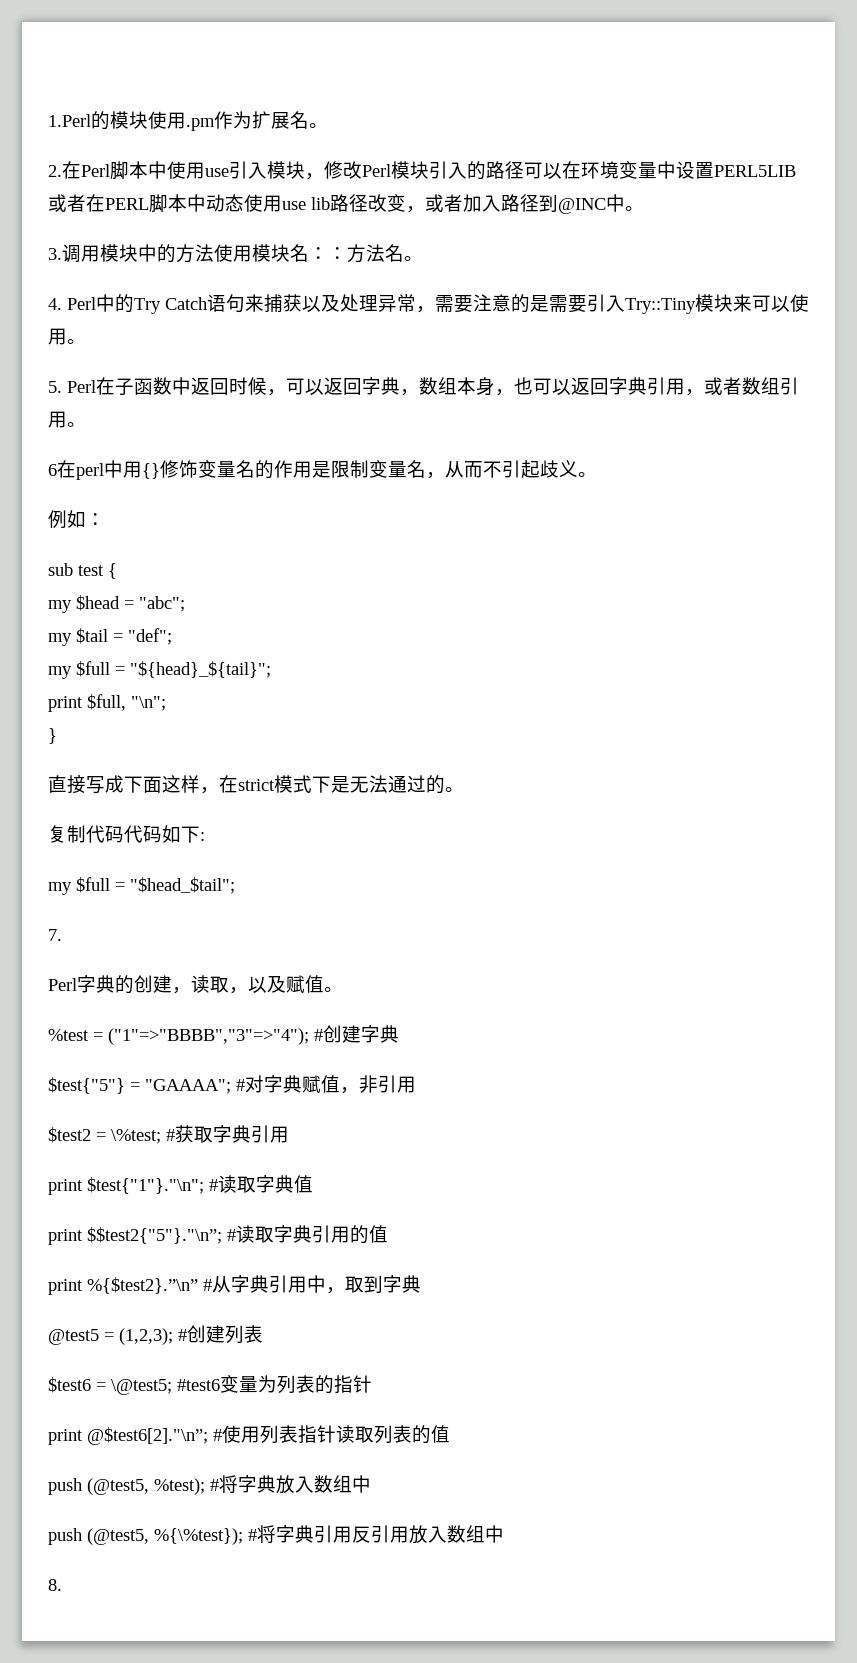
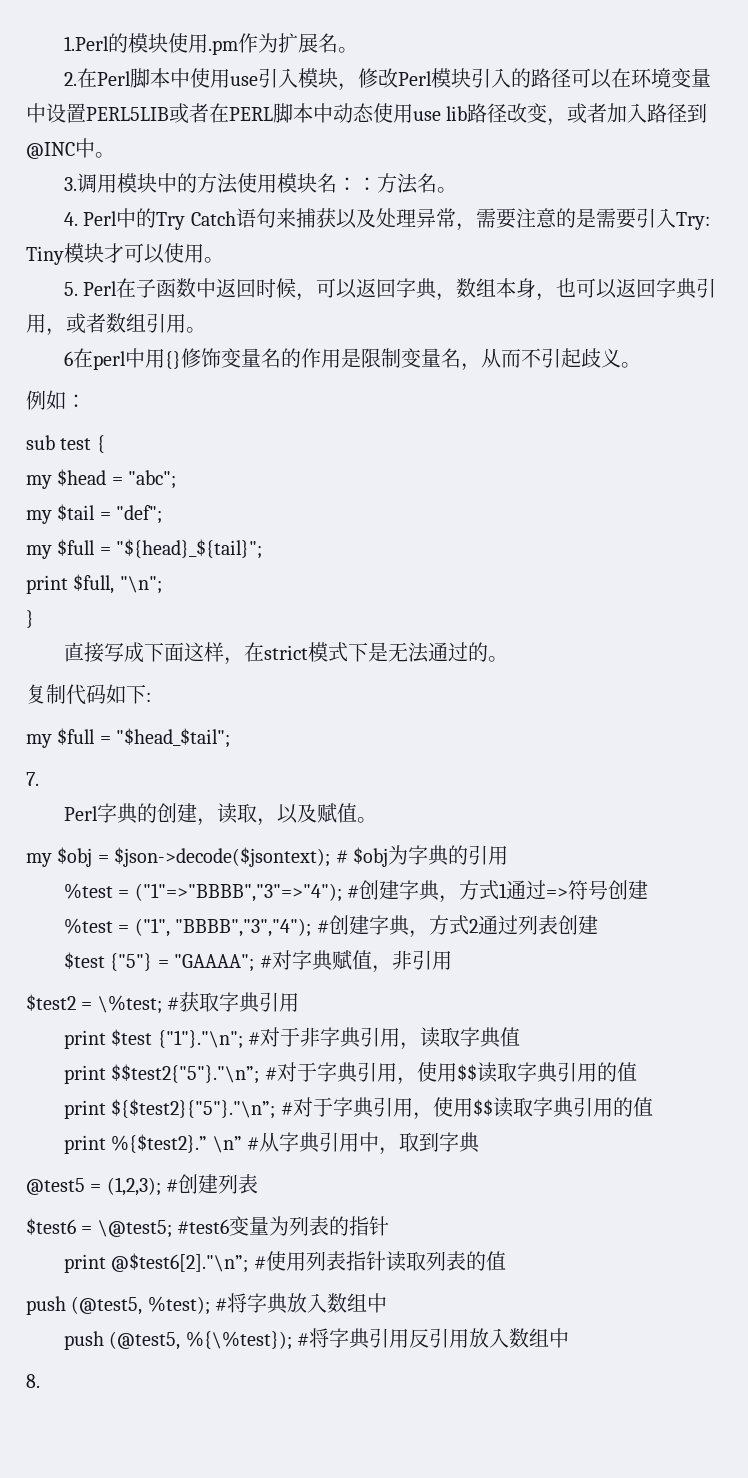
[625,294,752,314] Try::Tiny模块来 -> [675,212,710,230] [26,243,124,265] Try: Tiny模块才
[124,825,162,843] 代码 -> (106, 694) none
(343, 989) none -> [26,845,508,867] // my $obj = $json->decode($jsontext); # $obj为字典的引用
[48,1077,125,1094] // $test{"5"} -> [439,880,649,903] [63,915,598,938] [63,952,153,971] ，方式1通过=>符号创建 // %test = ("1", "BBBB","3","4"); #创建字典，方式2通过列表创建 // $test {"5"}
[87,1177,218,1194] $test{"1"}."\n"; # -> [111,1027,421,1050] $test {"1"}."\n"; #对于非字典引用，
[236,1225,388,1244] [48,1277,198,1295] 读取字典引用的值 // print %{$test2}.”\n” -> [276,1062,637,1085] [63,1097,653,1120] [63,1134,242,1154] 对于字典引用，使用$$读取字典引用的值 // print ${$test2}{"5"}."\n”; #对于字典引用，使用$$读取字典引用的值 // print %{$test2}.” \n”

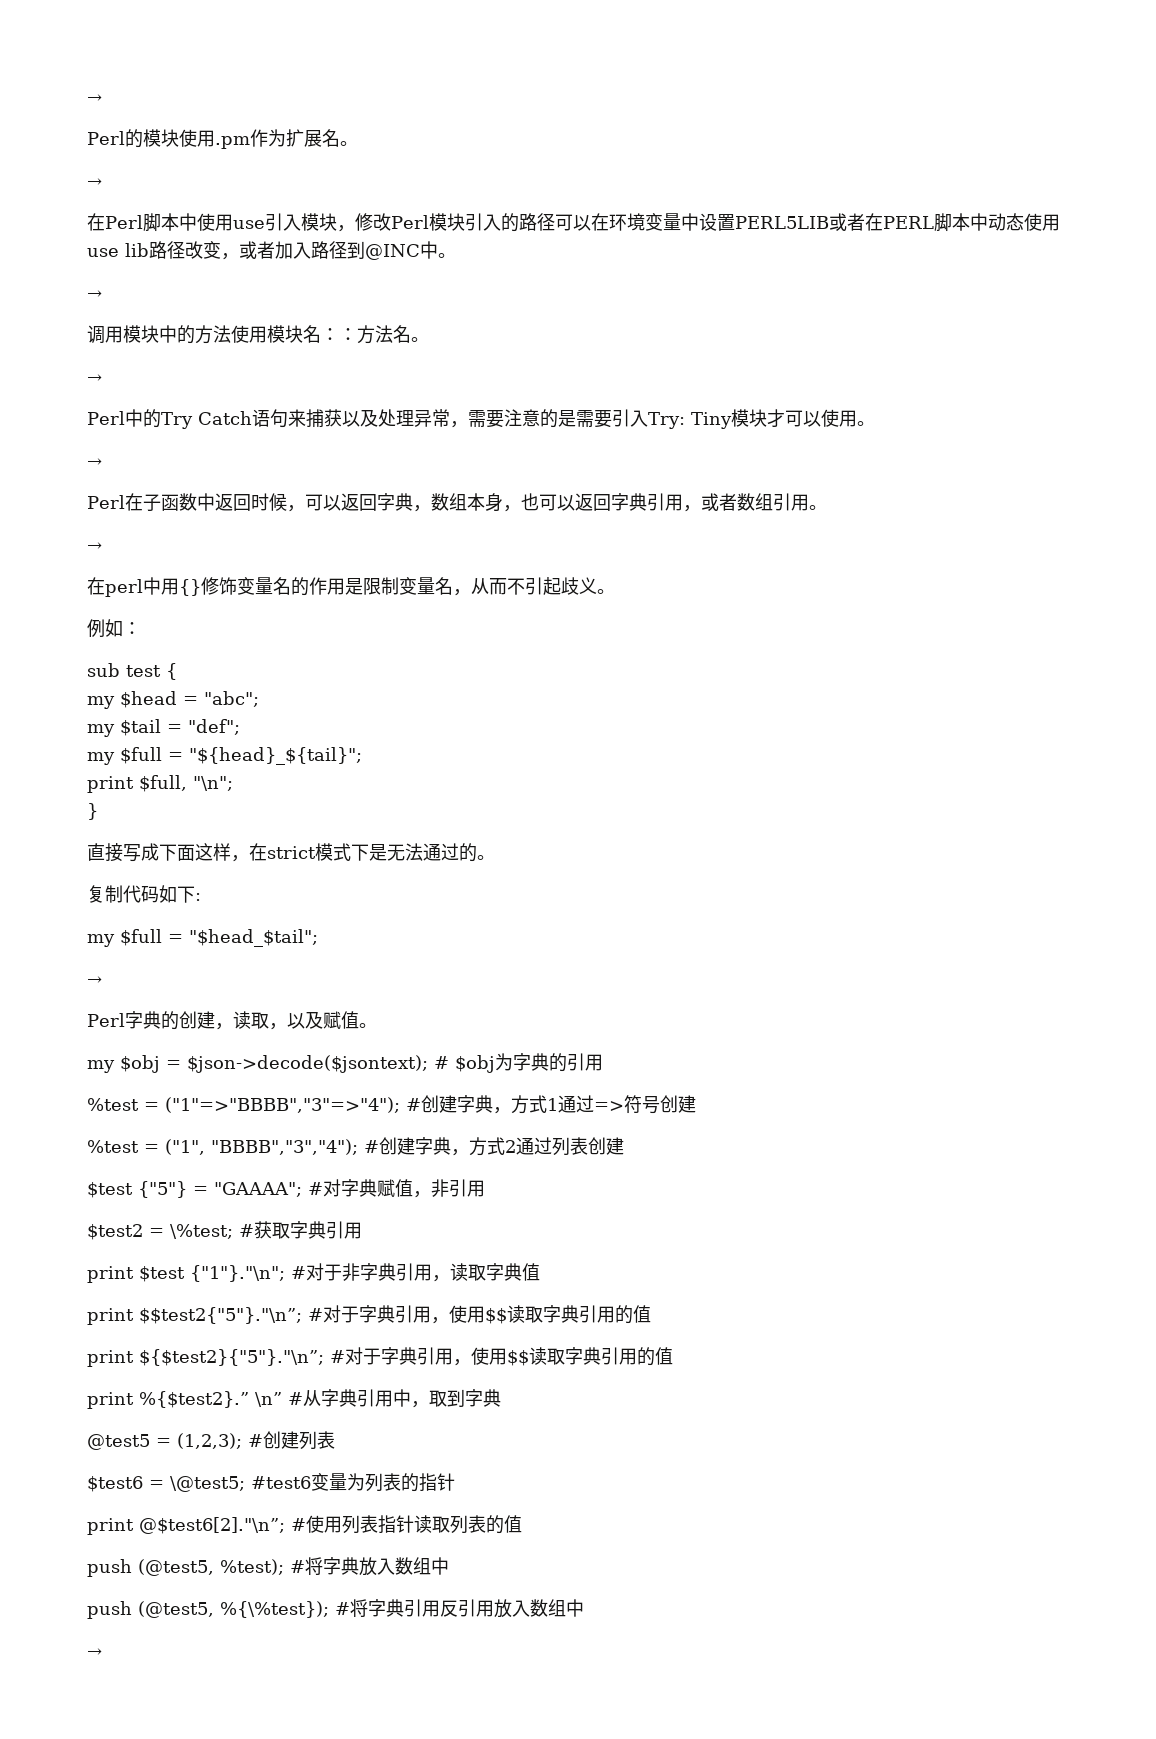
[63,36,109,51] 1.Perl -> [87,94,102,103] [87,131,125,145] → // Perl
[63,72,77,86] 2. -> [87,178,102,187] → //
[63,177,77,191] 3. -> [87,290,102,299] → //
[63,212,78,226] 4. -> [87,374,102,383] → //
[63,282,78,296] 5. -> [87,458,102,467] → //
[63,351,73,366] 6 -> [87,542,102,551] → //
[26,772,39,786] 7. -> [87,976,102,985] →
[26,1374,40,1388] 8. -> [87,1648,102,1657] →

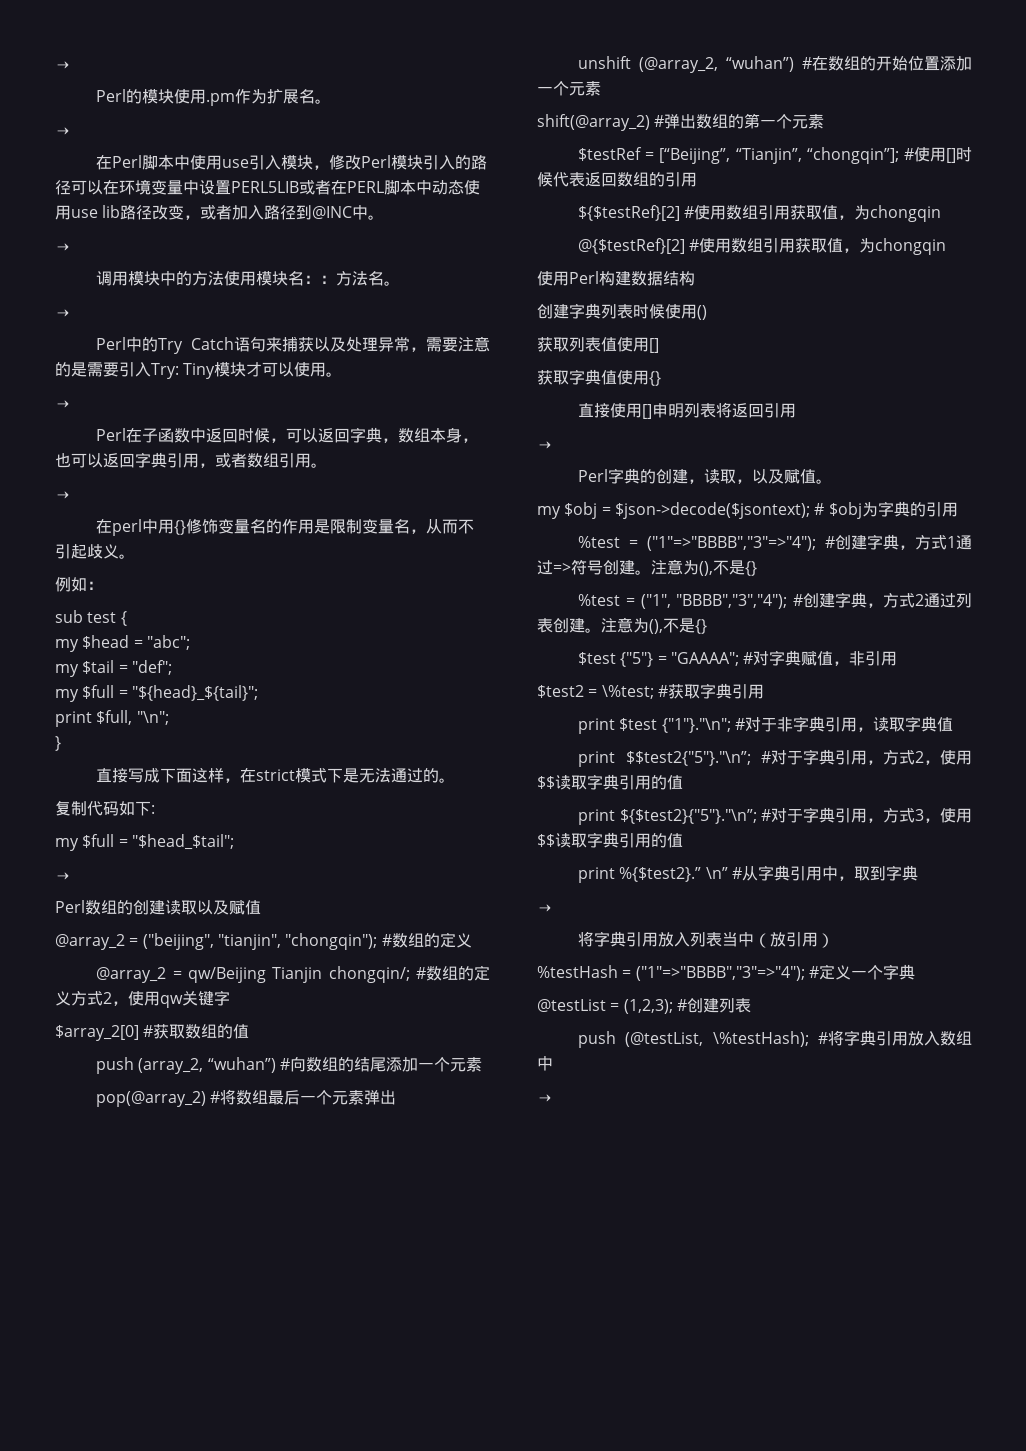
(102, 980) none -> [55,900,261,915] [55,932,472,950] [96,965,490,983] [55,990,230,1008] [55,1024,250,1041] [96,1057,483,1074] [96,1089,397,1107] [578,56,972,73] [537,81,601,96] [537,113,825,131] [578,147,973,164] [537,171,697,187] [578,205,942,222] [578,238,947,255] [537,271,695,286] [537,303,707,320] [537,337,659,353] [537,369,661,386] [578,402,797,419] [537,441,553,449] // Perl数组的创建读取以及赋值 // @array_2 = ("beijing", "tianjin", "chongqin"); #数组的定义 // @array_2 = qw/Beijing Tianjin chongqin/; #数组的定义方式2，使用qw关键字 // $array_2[0] #获取数组的值 // push (array_2, “wuhan”) #向数组的结尾添加一个元素 // pop(@array_2) #将数组最后一个元素弹出 // unshift (@array_2, “wuhan”) #在数组的开始位置添加一个元素 // shift(@array_2) #弹出数组的第一个元素 // $testRef = [“Beijing”, “Tianjin”, “chongqin”]; #使用[]时候代表返回数组的引用 // ${$testRef}[2] #使用数组引用获取值，为chongqin // @{$testRef}[2] #使用数组引用获取值，为chongqin // 使用Perl构建数据结构 // 创建字典列表时候使用() // 获取列表值使用[] // 获取字典值使用{} // 直接使用[]申明列表将返回引用 // →
(696, 1104) none -> [635,559,757,576] 。注意为(),不是{}
(624, 1146) none -> [585,617,707,634] 。注意为(),不是{}
(449, 1320) none -> [883,750,940,765] 方式2，
(471, 1362) none -> [883,808,940,823] 方式3，
[87,1434,150,1450] @test5 -> [537,904,553,912] [578,931,835,948] [537,964,915,981] [537,999,606,1012] → // 将字典引用放入列表当中（放引用） // %testHash = ("1"=>"BBBB","3"=>"4"); #定义一个字典 // @testList
[87,1473,455,1492] [87,1515,522,1535] [87,1557,449,1577] [87,1599,458,1619] // $test6 = \@test5; #test6变量为列表的指针 // print @$test6[2]."\n”; #使用列表指针读取列表的值 // push (@test5, %test); #将字典放入数组中 // push (@test5, %{\%test}); #将字典引用反 -> [578,1030,876,1048] // push (@testList, \%testHash); #将字典

